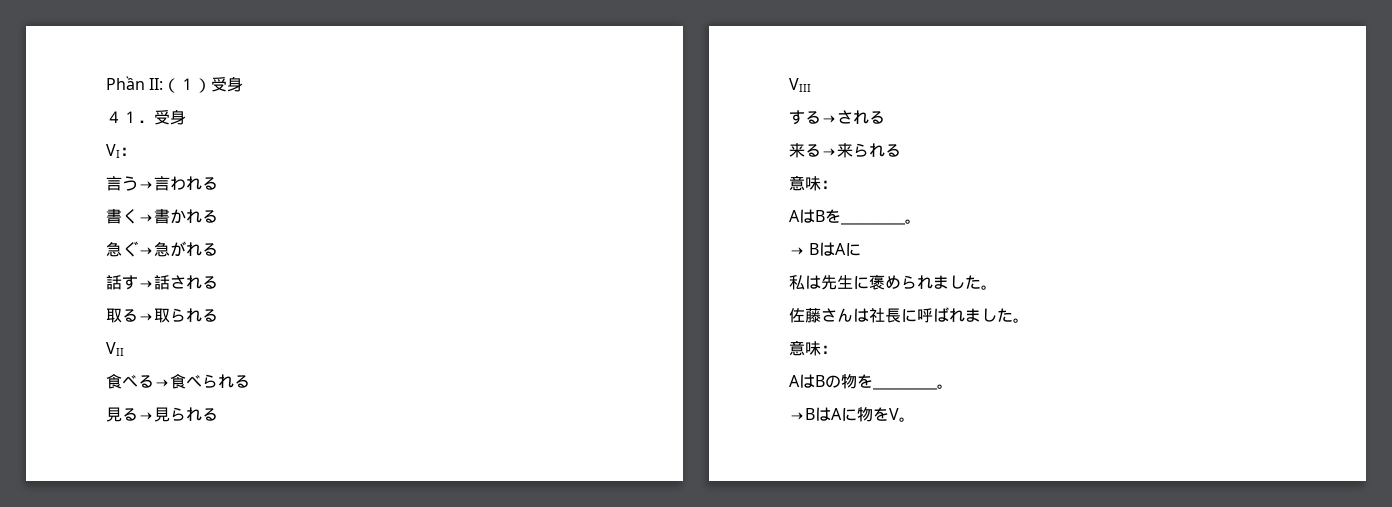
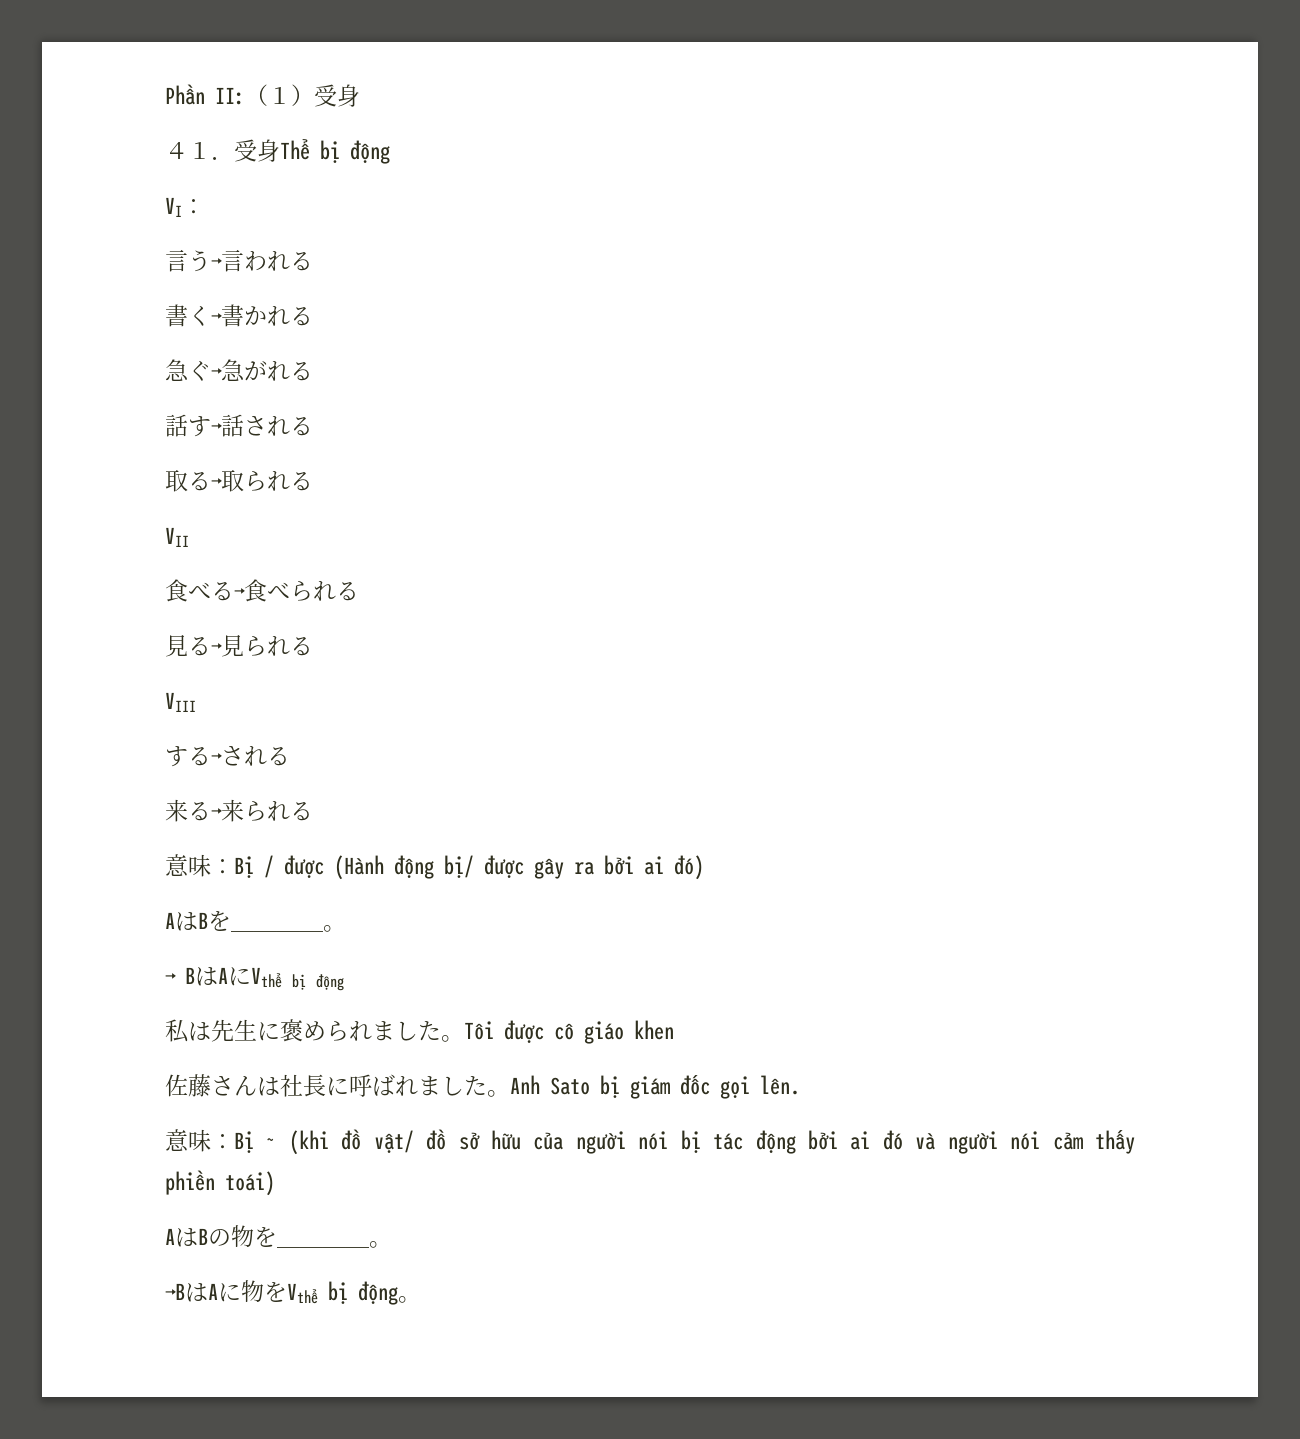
(186, 117) none -> [280,139,390,164] Thể bị động
(837, 184) none -> [234,855,704,880] Bị / được (Hành động bị/ được gây ra bởi ai đó)
(862, 249) none -> [251,967,344,991] Vthể bị động
(997, 287) none -> [464,1020,674,1044] Tôi được cô giáo khen
[789,340,837,356] // 意味： -> [510,1075,800,1099] [165,1129,1136,1155] [165,1170,275,1196] Anh Sato bị giám đốc gọi lên. // 意味：Bị ~ (khi đồ vật/ đồ sở hữu của người nói bị tác động bởi ai đó và người nói cảm thấy phiền toái)
[889,408,899,420] V -> [287,1281,398,1305] Vthể bị động

